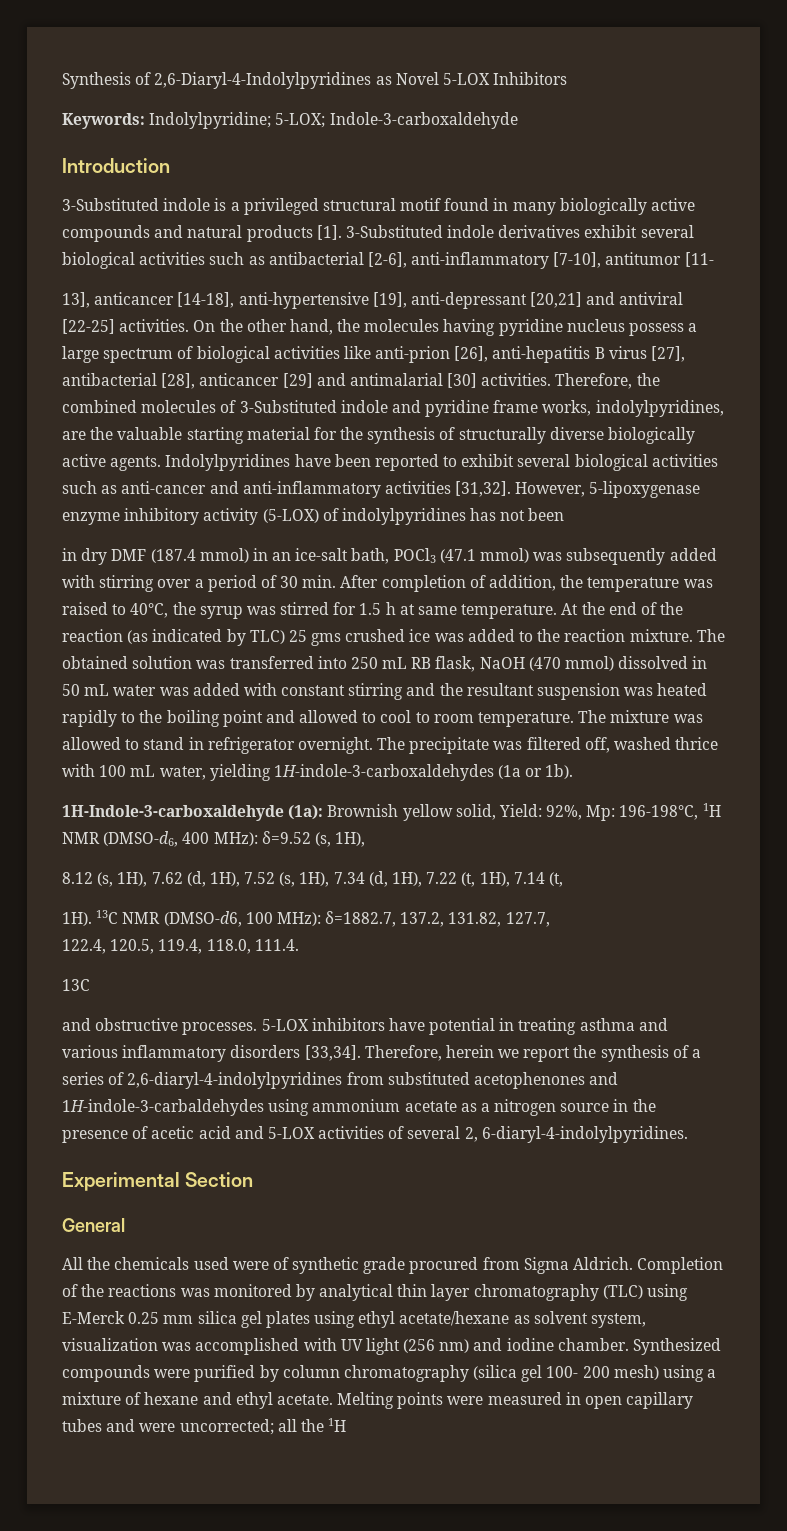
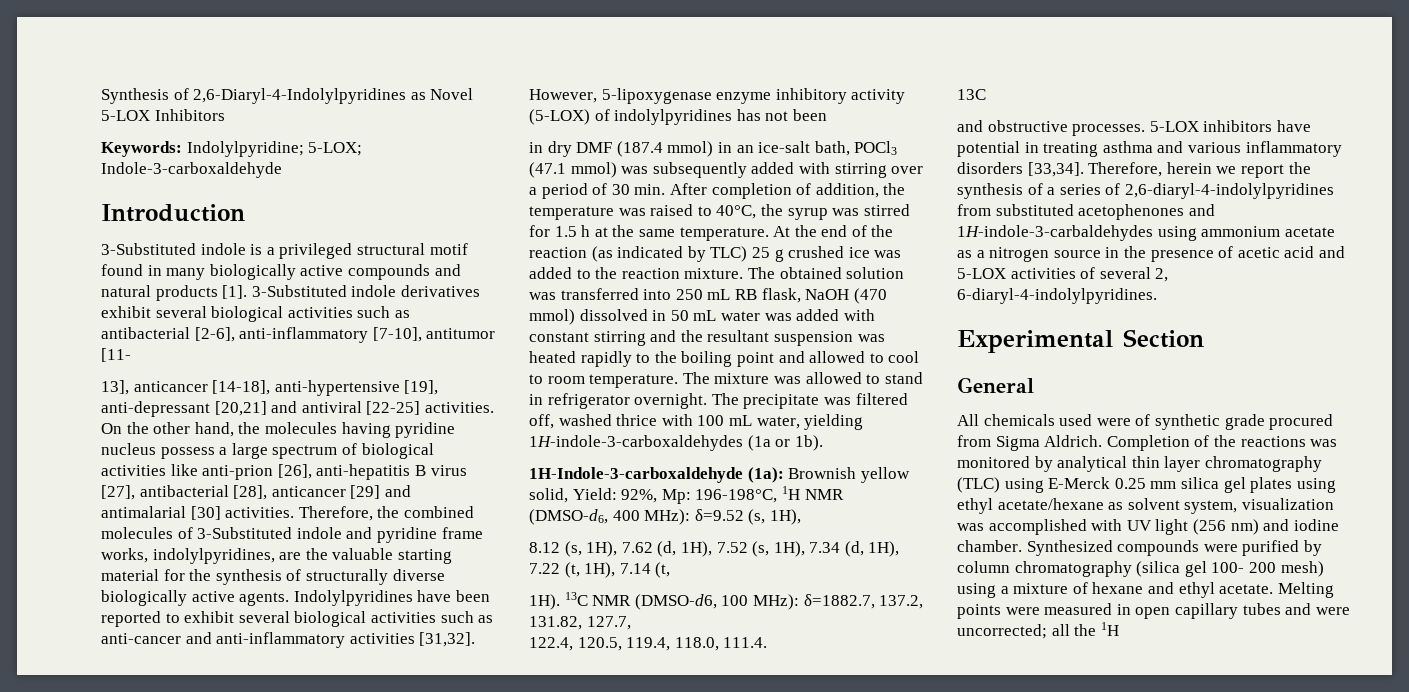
(415, 609) none -> [612,225,635,237] the
[311,633,342,646] gms -> [774,249,784,262] g
[87,1257,111,1270] the -> (979, 420) none

